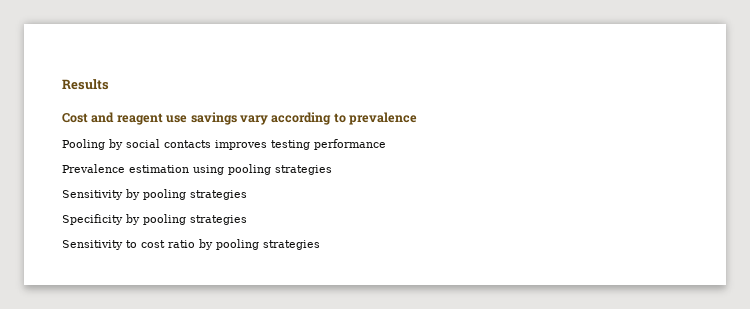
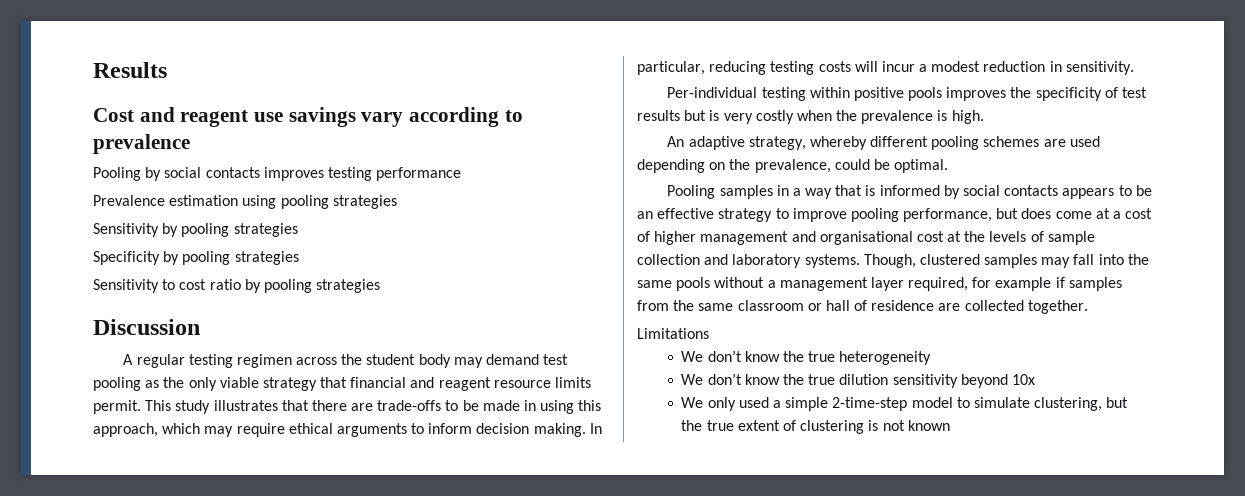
(320, 245) none -> [93,319,200,335] [123,354,569,368] [93,377,592,391] [93,400,602,414] [93,423,602,437] [637,61,1134,75] [667,87,1147,101] [637,110,984,124] [667,136,1100,150] [637,159,949,173] [667,185,1152,199] [637,208,1153,222] [637,231,1095,245] [637,254,1149,268] [637,277,1122,291] [637,300,1088,314] [637,328,709,339] [681,350,932,365] [681,373,1035,388] [681,397,1129,411] [681,420,950,434] // Discussion // A regular testing regimen across the student body may demand test pooling as the only viable strategy that financial and reagent resource limits permit. This study illustrates that there are trade-offs to be made in using this approach, which may require ethical arguments to inform decision making. In particular, reducing testing costs will incur a modest reduction in sensitivity. // Per-individual testing within positive pools improves the specificity of test results but is very costly when the prevalence is high. // An adaptive strategy, whereby different pooling schemes are used depending on the prevalence, could be optimal. // Pooling samples in a way that is informed by social contacts appears to be an effective strategy to improve pooling performance, but does come at a cost of higher management and organisational cost at the levels of sample collection and laboratory systems. Though, clustered samples may fall into the same pools without a management layer required, for example if samples from the same classroom or hall of residence are collected together. // Limitations // We don’t know the true heterogeneity // We don’t know the true dilution sensitivity beyond 10x // We only used a simple 2-time-step model to simulate clustering, but the true extent of clustering is not known

